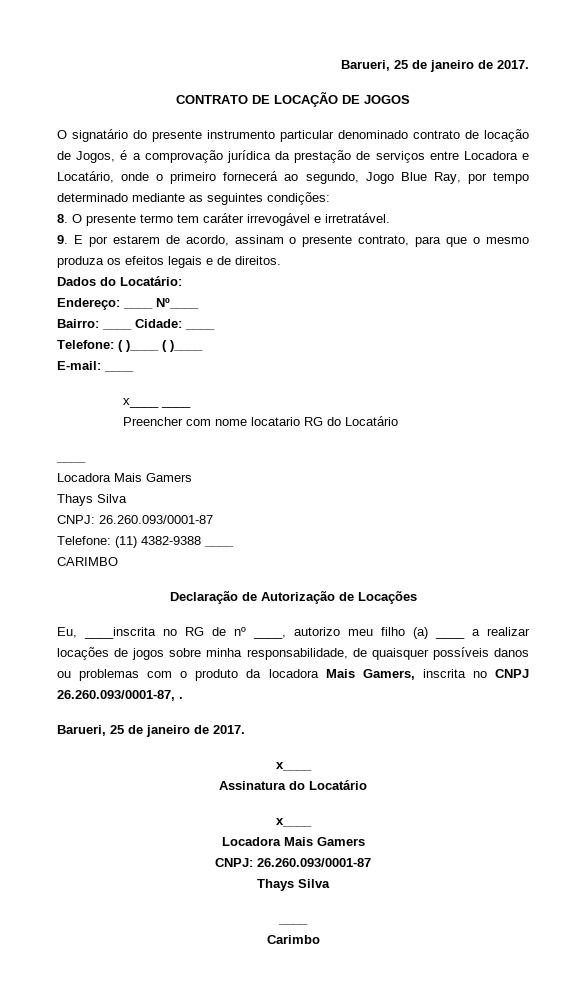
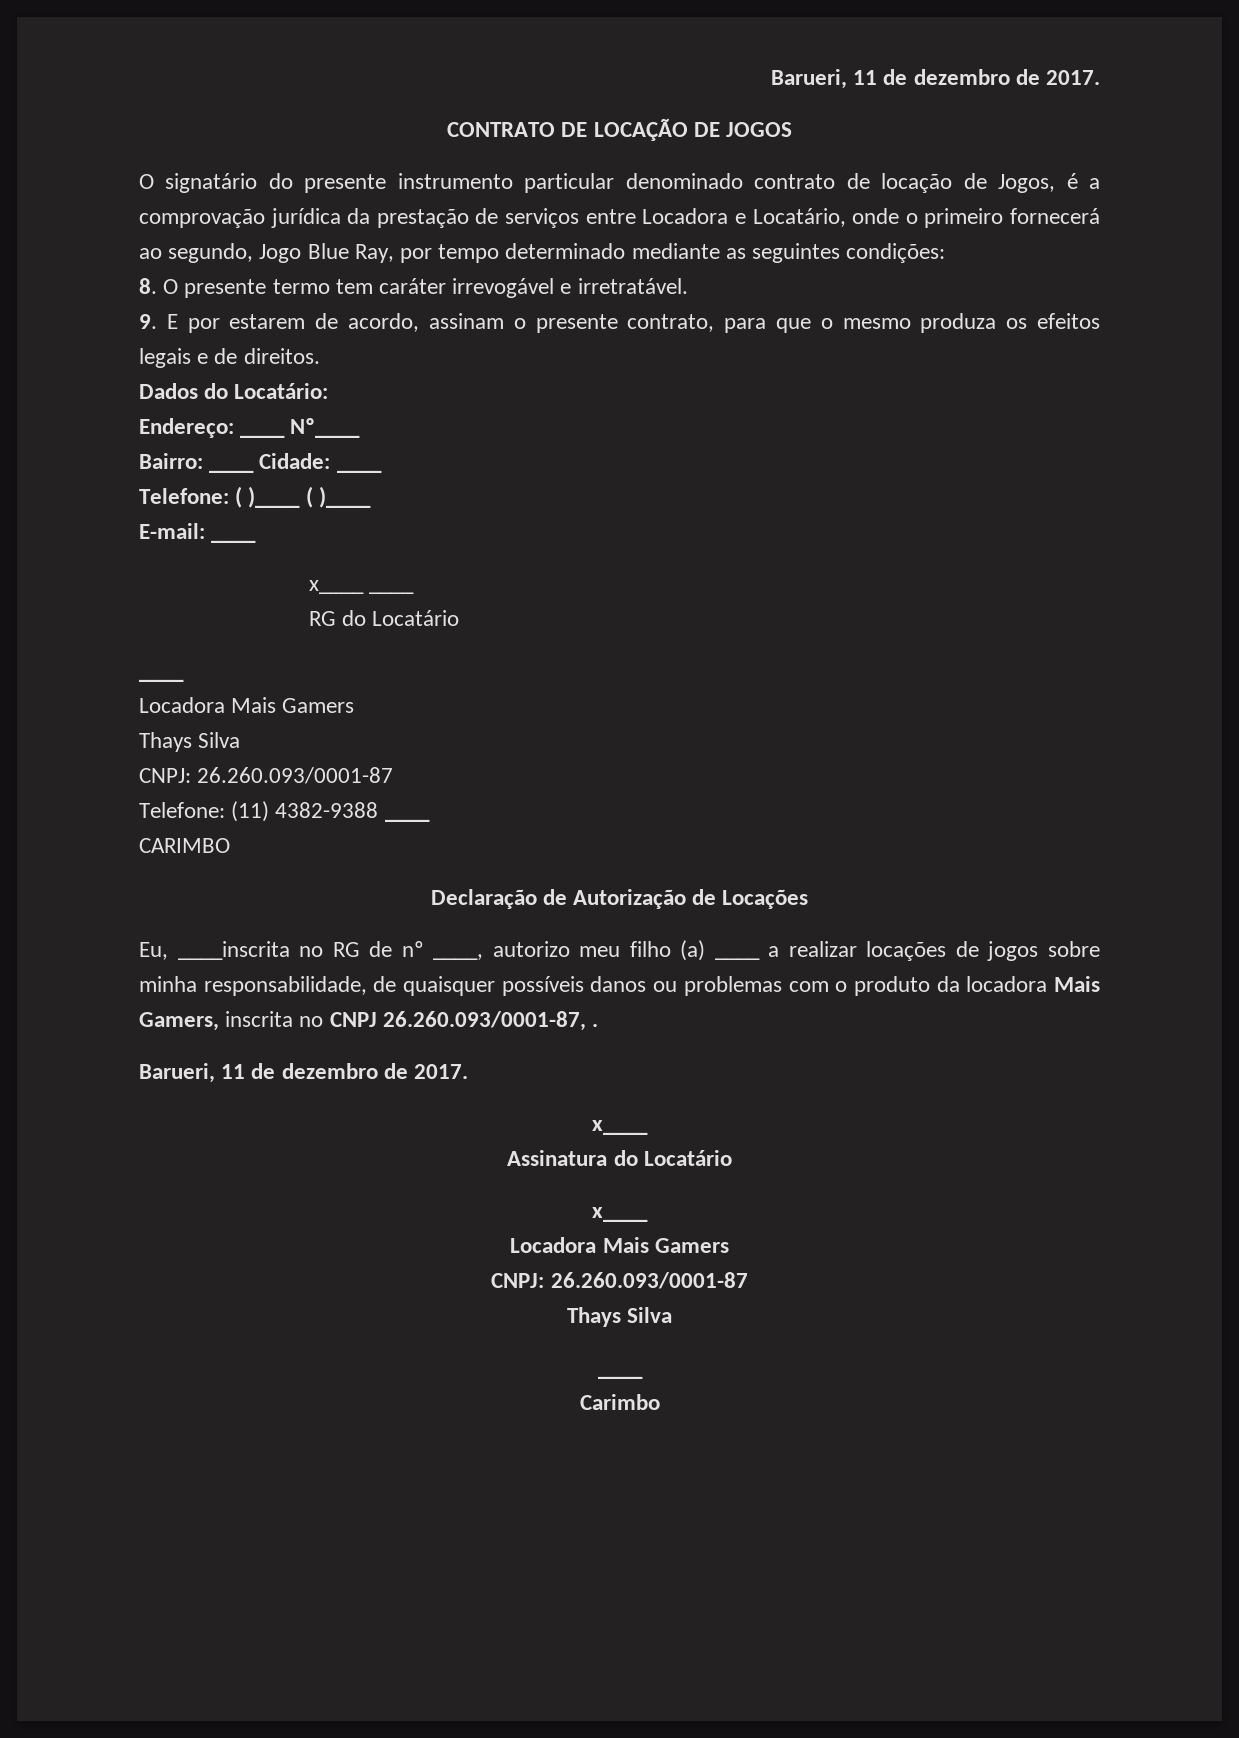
[341,60,474,72] Barueri, 25 de janeiro -> [770,69,1010,89] Barueri, 11 de dezembro
[123,417,301,426] Preencher com nome locatario -> (414, 592) none
[110,725,190,737] 25 de janeiro -> [221,1063,378,1079] 11 de dezembro

